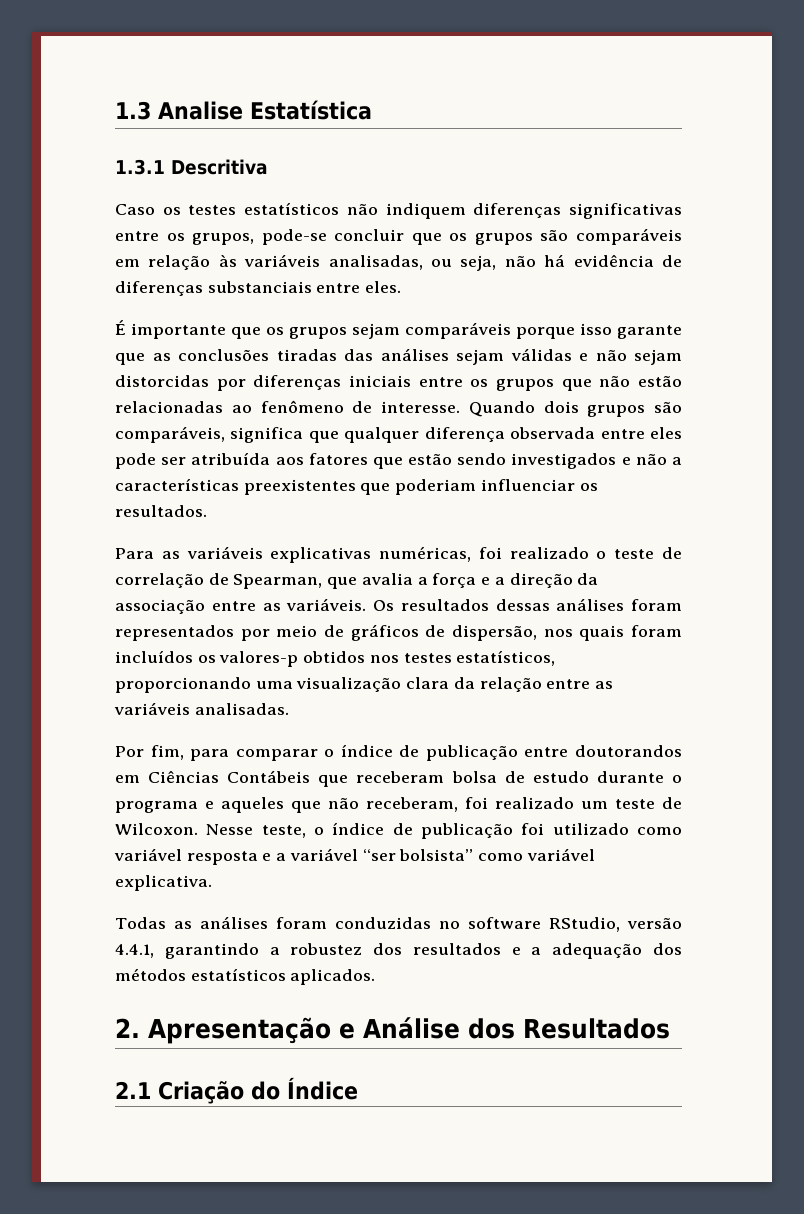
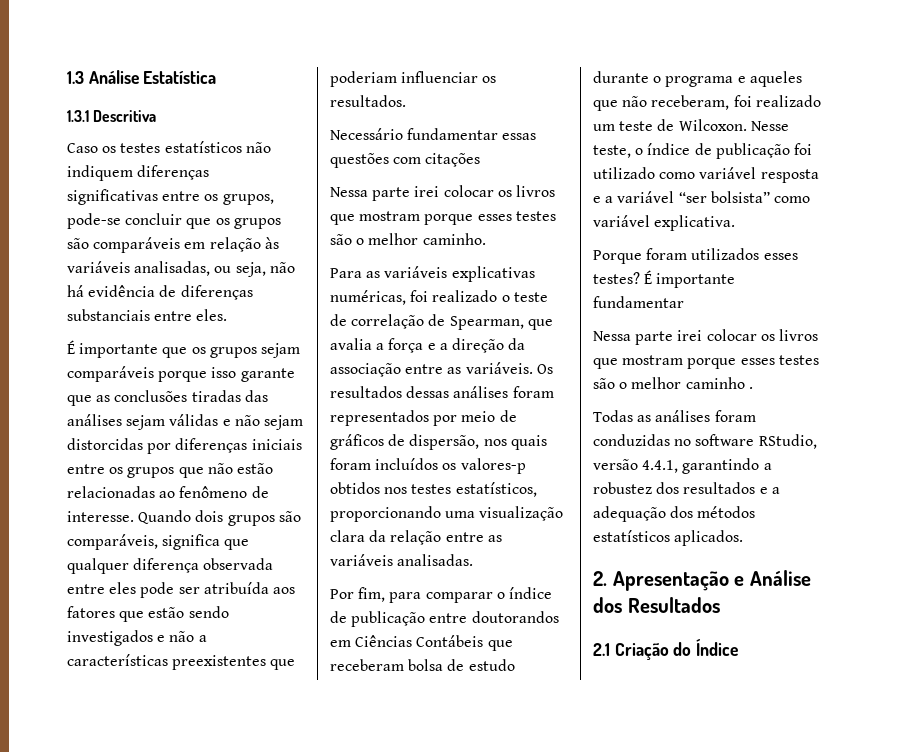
[158,101,243,120] Analise -> [88,70,139,84] Análise
(207, 511) none -> [330,128,537,140] [330,153,481,168] [330,185,555,201] [330,211,556,225] [330,233,486,245] // Necessário fundamentar essas questões com citações // Nessa parte irei colocar os livros que mostram porque esses testes são o melhor caminho.
(212, 883) none -> [593,248,798,264] [593,270,736,288] [593,296,684,308] [593,329,818,345] [593,355,819,369] [593,377,753,389] // Porque foram utilizados esses testes? É importante fundamentar // Nessa parte irei colocar os livros que mostram porque esses testes são o melhor caminho .

